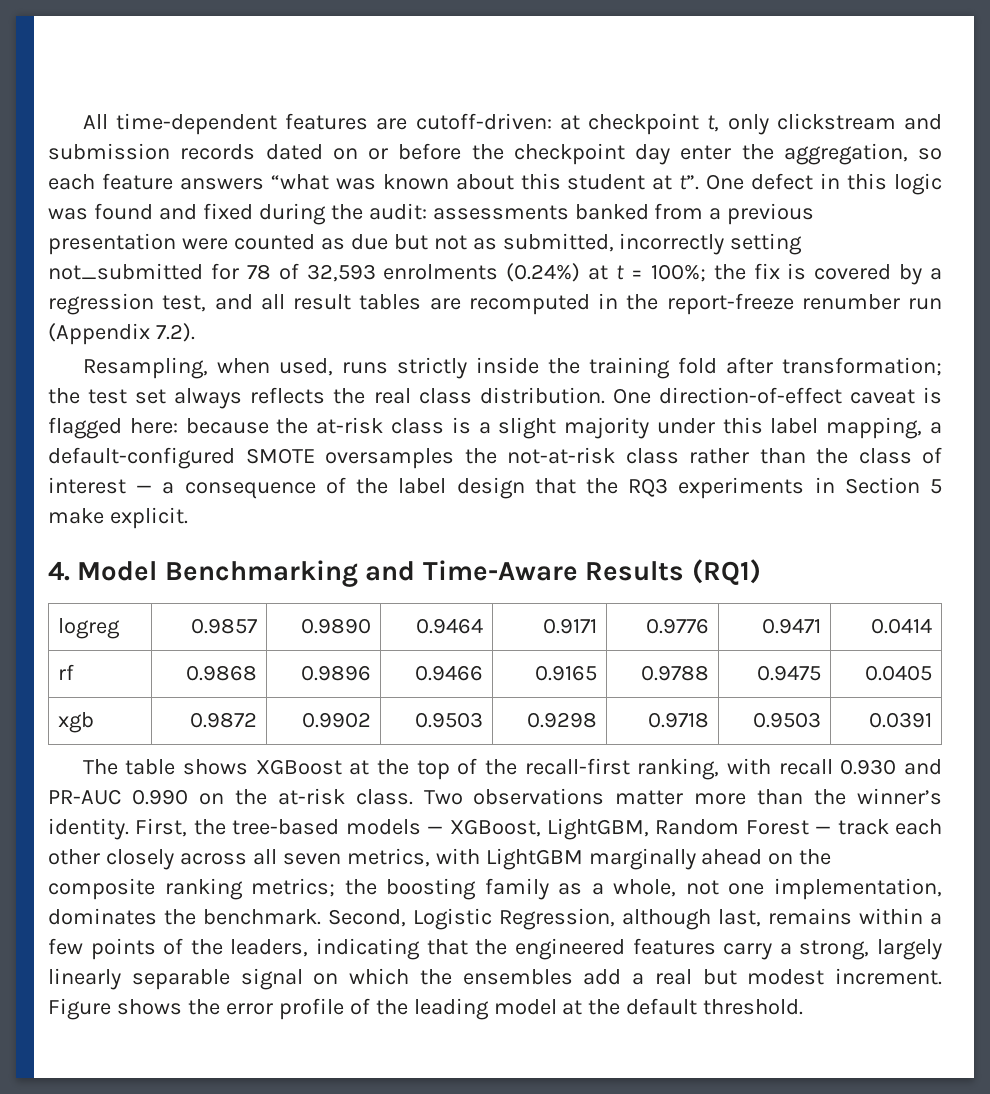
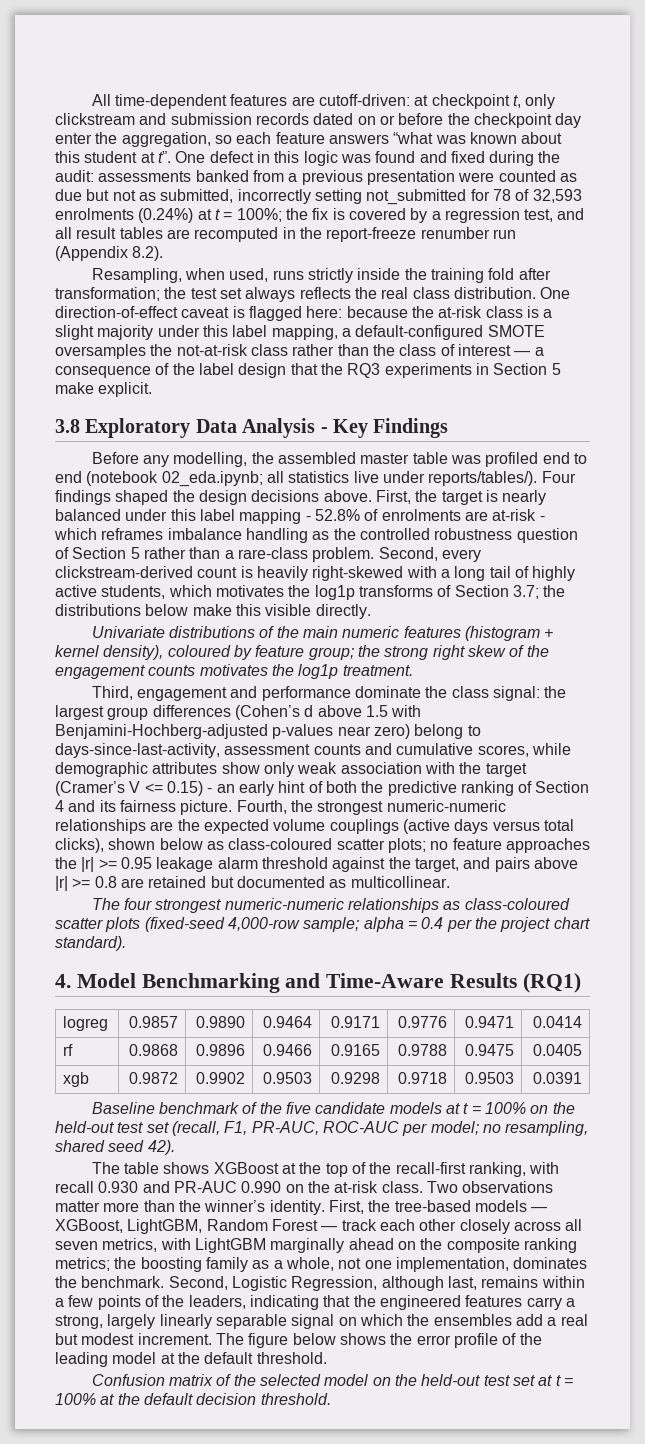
[155,323,195,342] 7.2). -> [132,246,164,261] 8.2).
(188, 518) none -> [55,418,449,438] [91,452,587,467] [55,471,576,487] [55,490,547,505] [55,509,545,524] [54,528,578,543] [55,547,481,562] [55,566,576,581] [55,585,566,600] [55,604,371,619] [91,626,554,641] [55,645,549,660] [55,664,413,679] [91,686,567,701] [55,705,422,720] [55,724,481,739] [55,743,571,758] [55,762,527,777] [55,781,590,796] [55,800,506,815] [55,819,574,834] [55,838,590,853] [55,857,578,872] [55,876,450,891] [91,898,570,913] [55,917,590,932] [55,936,126,951] // 3.8 Exploratory Data Analysis - Key Findings // Before any modelling, the assembled master table was profiled end to end (notebook 02_eda.ipynb; all statistics live under reports/tables/). Four findings shaped the design decisions above. First, the target is nearly balanced under this label mapping - 52.8% of enrolments are at-risk - which reframes imbalance handling as the controlled robustness question of Section 5 rather than a rare-class problem. Second, every clickstream-derived count is heavily right-skewed with a long tail of highly active students, which motivates the log1p transforms of Section 3.7; the distributions below make this visible directly. // Univariate distributions of the main numeric features (histogram + kernel density), coloured by feature group; the strong right skew of the engagement counts motivates the log1p treatment. // Third, engagement and performance dominate the class signal: the largest group differences (Cohen’s d above 1.5 with Benjamini-Hochberg-adjusted p-values near zero) belong to days-since-last-activity, assessment counts and cumulative scores, while demographic attributes show only weak association with the target (Cramer’s V <= 0.15) - an early hint of both the predictive ranking of Section 4 and its fairness picture. Fourth, the strongest numeric-numeric relationships are the expected volume couplings (active days versus total clicks), shown below as class-coloured scatter plots; no feature approaches the |r| >= 0.95 leakage alarm threshold against the target, and pairs above |r| >= 0.8 are retained but documented as multicollinear. // The four strongest numeric-numeric relationships as class-coloured scatter plots (fixed-seed 4,000-row sample; alpha = 0.4 per the project chart standard).
(932, 720) none -> [91,1102,575,1114] [55,1121,589,1136] [55,1140,175,1155] // Baseline benchmark of the five candidate models at t = 100% on the held-out test set (recall, F1, PR-AUC, ROC-AUC per model; no resampling, shared seed 42).
[48,998,111,1020] Figure -> [215,1333,336,1348] The figure below
(804, 1007) none -> [91,1374,573,1386] [55,1393,331,1405] // Confusion matrix of the selected model on the held-out test set at t = 100% at the default decision threshold.

